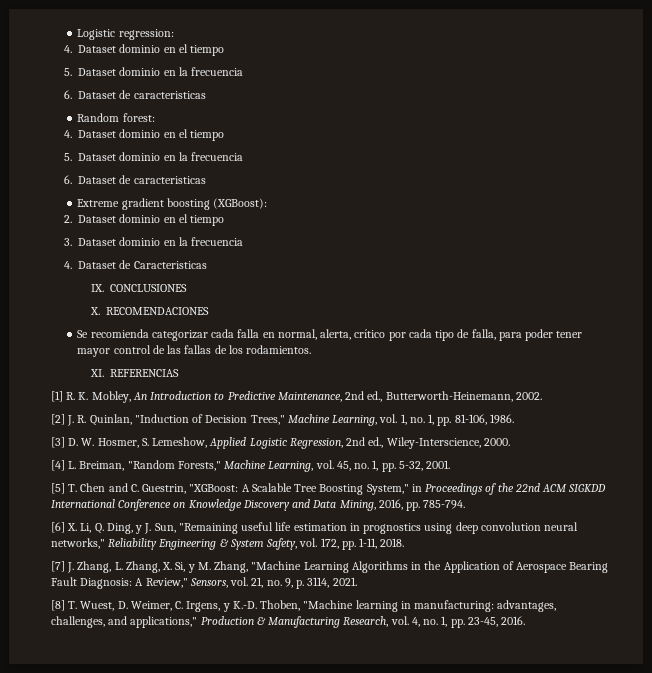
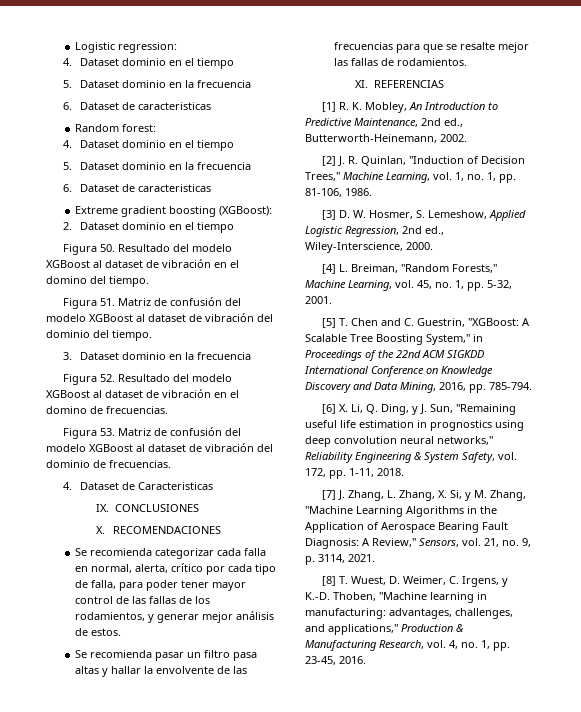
(225, 220) none -> [62,244,232,255] [46,259,239,268] [46,276,149,287] [62,297,241,309] [46,313,273,322] [46,330,152,341] // Figura 50. Resultado del modelo XGBoost al dataset de vibración en el domino del tiempo. // Figura 51. Matriz de confusión del modelo XGBoost al dataset de vibración del dominio del tiempo.
(244, 241) none -> [62,374,232,385] [46,389,239,398] [46,406,168,414] [62,427,241,439] [46,443,273,452] [46,460,171,468] // Figura 52. Resultado del modelo XGBoost al dataset de vibración en el domino de frecuencias. // Figura 53. Matriz de confusión del modelo XGBoost al dataset de vibración del dominio de frecuencias.
(243, 349) none -> [74,611,274,623] [74,628,121,636] [74,650,257,661] [74,666,247,677] [333,42,529,53] [333,58,394,66] rodamientos, y generar mejor análisis de estos. // Se recomienda pasar un filtro pasa altas y hallar la envolvente de las frecuencias para que se resalte mejor las fallas de

